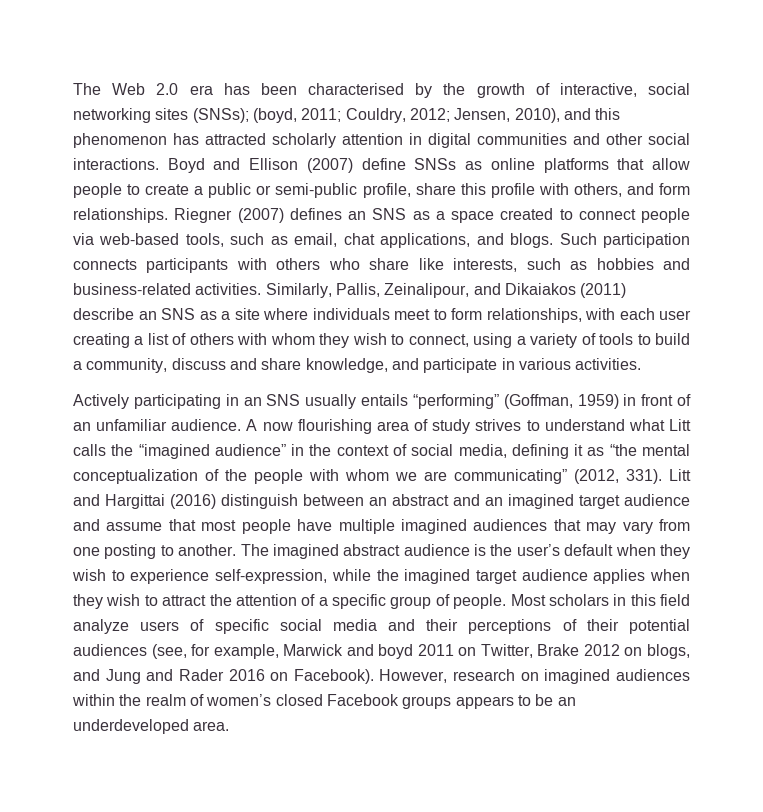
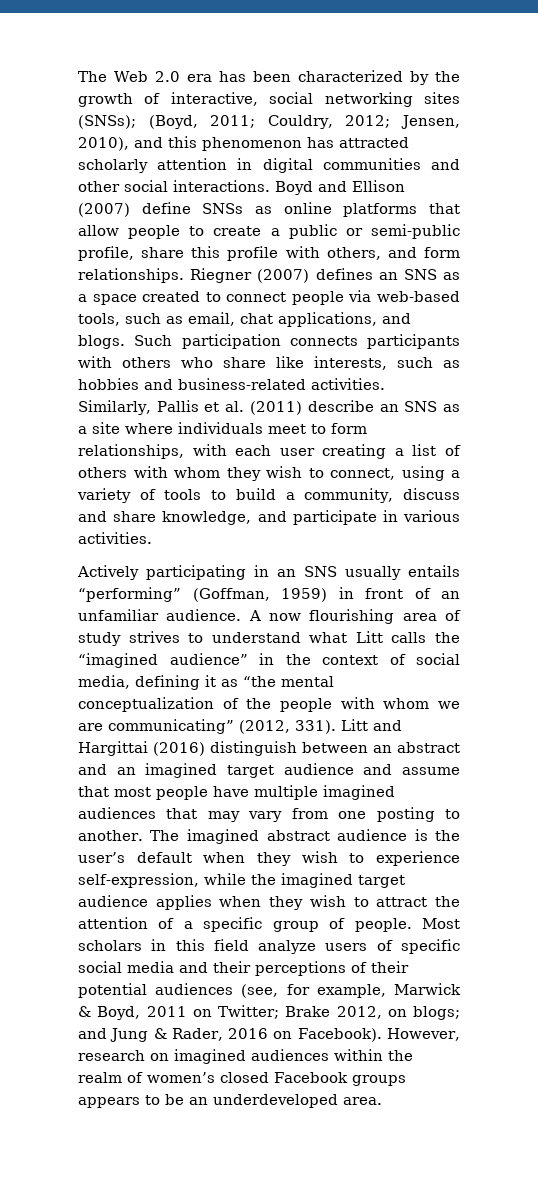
[307,83,404,95] characterised -> [297,70,403,82] characterized
[252,108,297,123] (boyd, -> [148,115,198,129] (Boyd,
[335,283,576,298] Pallis, Zeinalipour, and Dikaiakos -> [156,400,245,412] Pallis et al.
[346,644,691,659] [73,669,224,684] and boyd 2011 on Twitter, Brake 2012 on blogs, and Jung and Rader -> [78,1005,460,1020] [78,1028,223,1042] & Boyd, 2011 on Twitter; Brake 2012, on blogs; and Jung & Rader,

